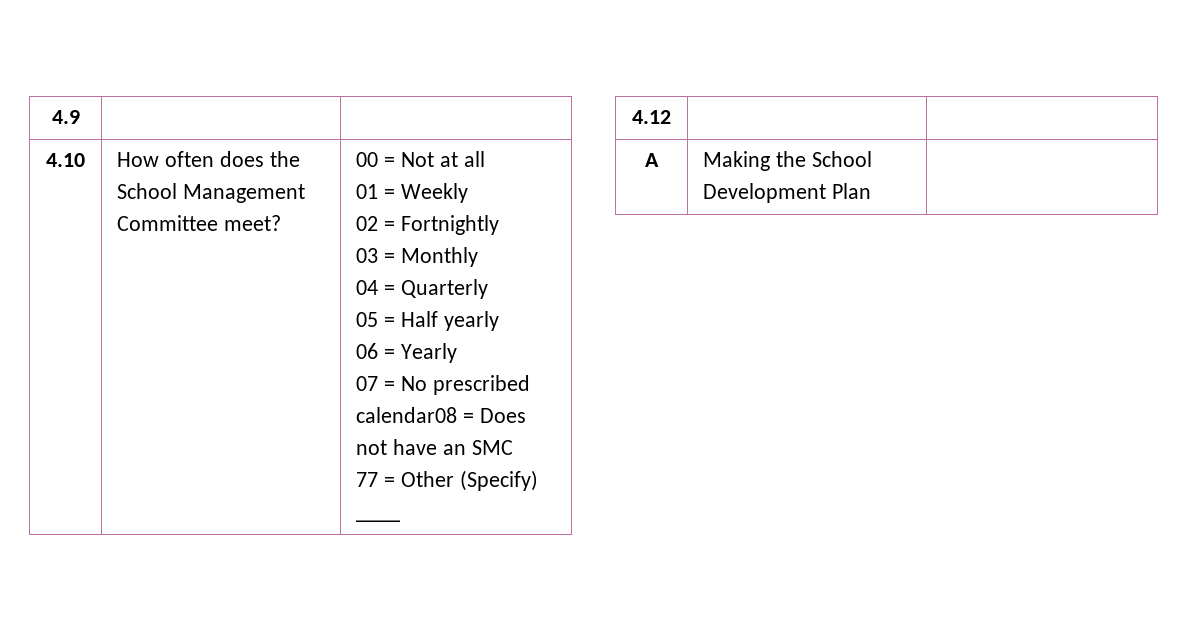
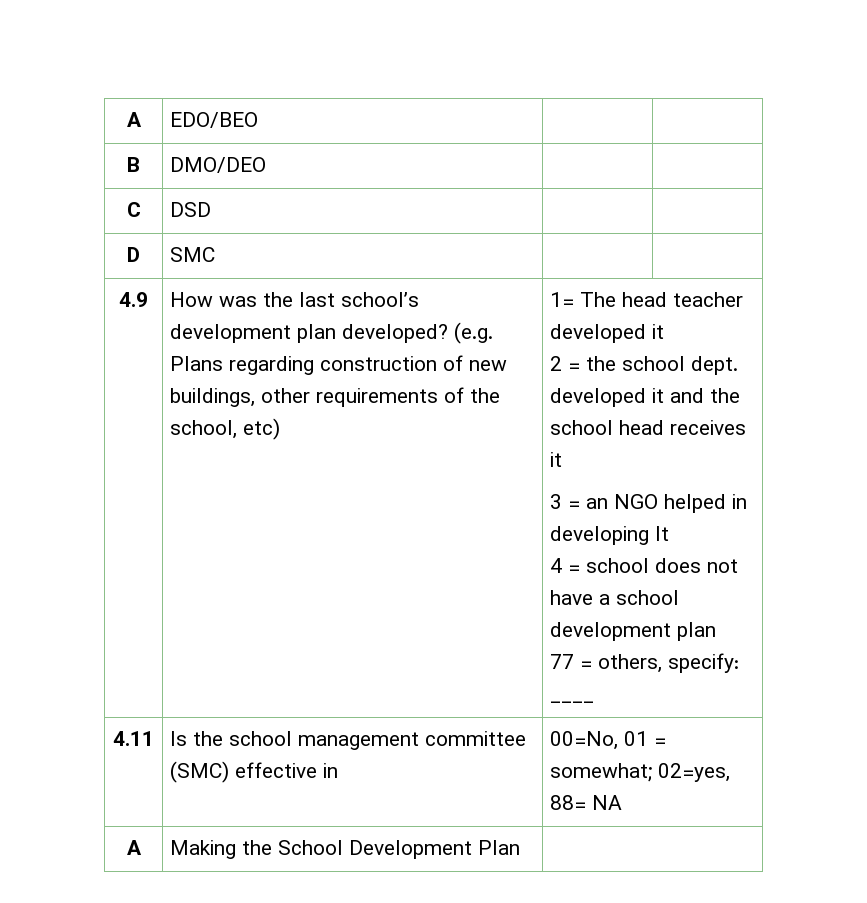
[51,110,80,124] [46,153,85,167] [117,151,300,167] [117,183,306,203] [117,215,282,231] [356,151,485,167] [356,183,468,203] [356,215,499,235] [356,247,478,267] [356,279,488,299] [356,311,499,331] [356,343,457,363] [356,375,530,395] [356,407,526,423] [356,439,513,455] 4.9 | | // 4.10 | How often does the School Management Committee meet? | 00 = Not at all // 01 = Weekly // 02 = Fortnightly // 03 = Monthly // 04 = Quarterly // 05 = Half yearly // 06 = Yearly // 07 = No prescribed calendar08 = Does not have an SMC -> [126,112,142,127] [170,112,259,128] [127,157,140,172] [170,157,267,173] [126,202,141,217] [170,202,212,217] [127,247,140,262] [170,247,216,262] [119,292,148,307] [170,292,420,307] [170,322,494,344] [170,355,508,375] [170,387,501,407] [170,418,281,440] [550,292,744,307] [550,324,665,343] [550,356,739,375] [550,388,741,407] [550,420,747,435] [550,452,563,467] [550,494,748,513] [550,526,670,545] [550,558,739,573] [550,590,680,605] [550,622,717,641] A | EDO/BEO | | // B | DMO/DEO | | // C | DSD | | // D | SMC | | // 4.9 | How was the last school’s development plan developed? (e.g. Plans regarding construction of new buildings, other requirements of the school, etc) | 1= The head teacher developed it // 2 = the school dept. developed it and the school head receives it // 3 = an NGO helped in developing It // 4 = school does not have a school development plan
[400,470,538,491] Other (Specify) -> [598,653,740,673] others, specify:
[632,110,671,124] 4.12 | | -> [113,731,154,746] [170,731,527,750] [170,761,339,783] [550,731,667,750] [550,763,731,782] [550,795,623,810] 4.11 | Is the school management committee (SMC) effective in | 00=No, 01 = somewhat; 02=yes, 88= NA

